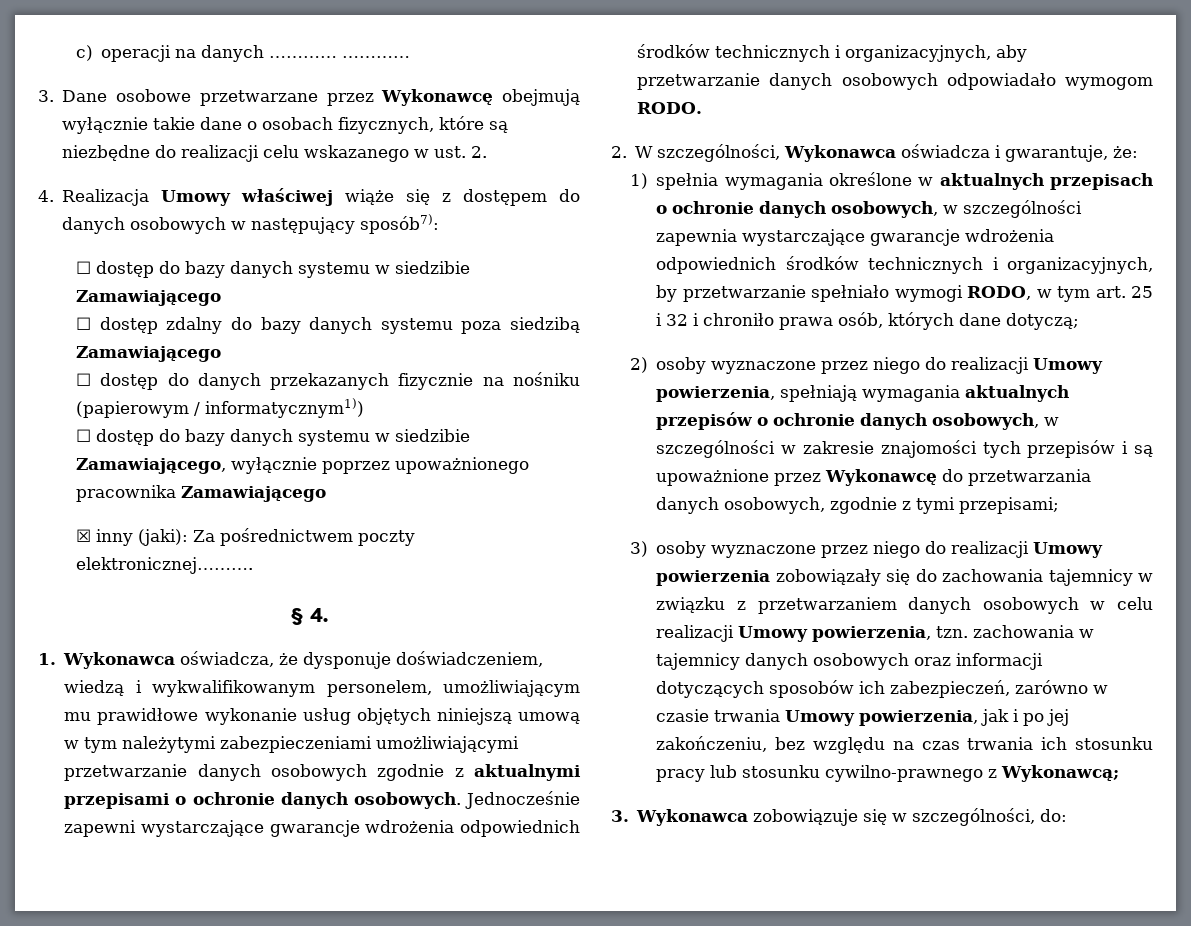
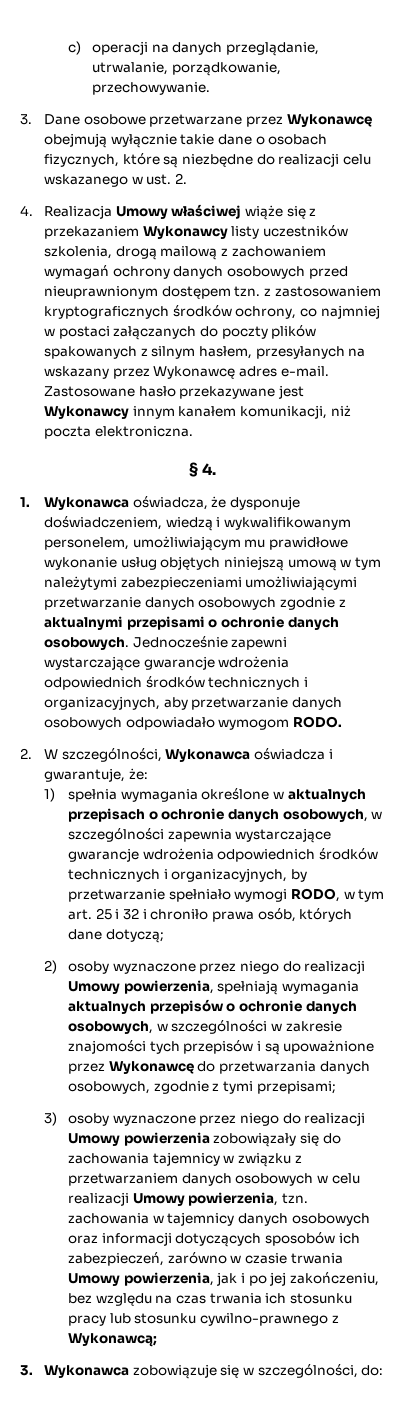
[269,56,411,58] ………… ………… -> [225,42,319,56] [91,62,281,76] [91,82,210,95] przeglądanie, utrwalanie, porządkowanie, przechowywanie.
[463,189,580,206] [62,214,440,234] [76,261,471,278] [76,290,222,306] [76,317,581,334] [76,346,222,362] [76,372,580,390] [76,398,365,418] [76,429,471,446] [76,457,530,474] [76,485,327,502] [76,528,416,546] [76,557,254,574] dostępem do danych osobowych w następujący sposób7): // ☐ dostęp do bazy danych systemu w siedzibie Zamawiającego // ☐ dostęp zdalny do bazy danych systemu poza siedzibą Zamawiającego // ☐ dostęp do danych przekazanych fizycznie na nośniku (papierowym / informatycznym1)) // ☐ dostęp do bazy danych systemu w siedzibie Zamawiającego, wyłącznie poprzez upoważnionego pracownika Zamawiającego // ☒ inny (jaki): Za pośrednictwem poczty elektronicznej………. -> [43,225,348,239] [43,246,326,260] [43,265,348,279] [43,286,381,299] [43,305,380,319] [43,325,317,340] [43,346,366,359] [43,366,329,379] [43,385,304,399] [43,405,351,419] [43,426,193,439] przekazaniem Wykonawcy listy uczestników szkolenia, drogą mailową z zachowaniem wymagań ochrony danych osobowych przed nieuprawnionym dostępem tzn. z zastosowaniem kryptograficznych środków ochrony, co najmniej w postaci załączanych do poczty plików spakowanych z silnym hasłem, przesyłanych na wskazany przez Wykonawcę adres e-mail. Zastosowane hasło przekazywane jest Wykonawcy innym kanałem komunikacji, niż poczta elektroniczna.

